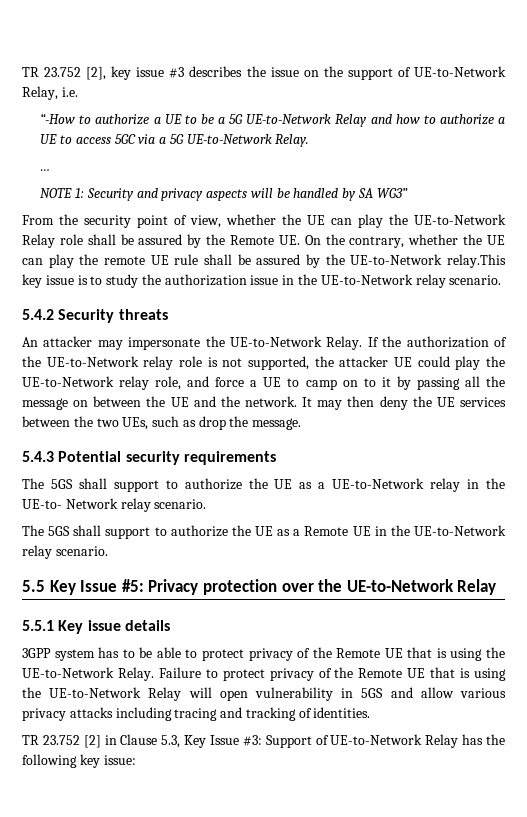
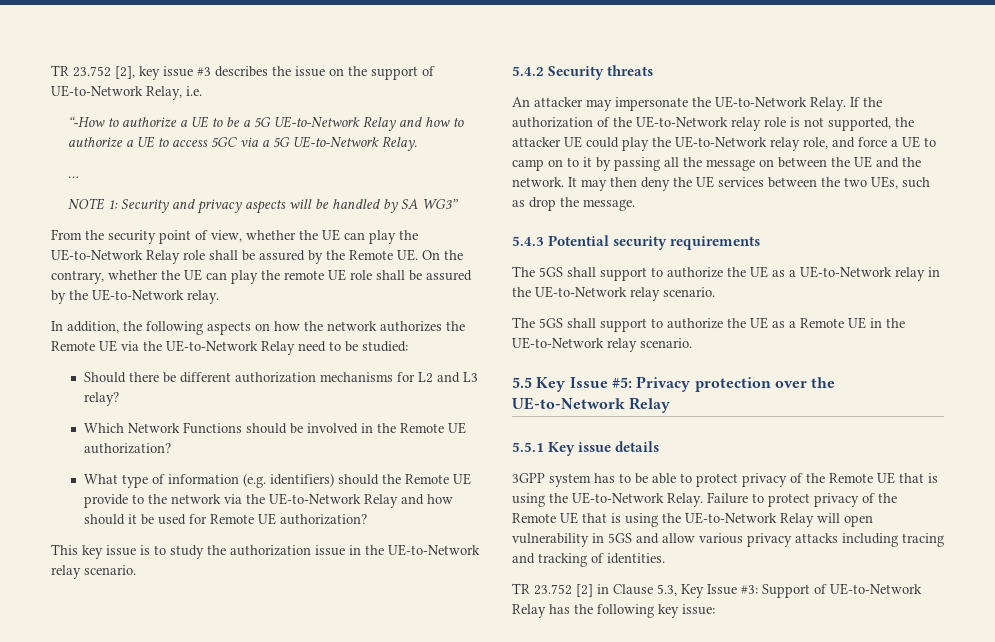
[174,254,199,265] rule -> [350,270,372,280] role
[447,254,506,268] relay.This -> [187,290,219,304] [51,321,465,335] [51,340,408,355] [83,372,478,383] [83,392,119,406] [83,422,466,434] [83,443,171,454] [83,473,471,488] [83,493,453,508] [83,513,367,525] [51,544,78,555] relay. // In addition, the following aspects on how the network authorizes the Remote UE via the UE-to-Network Relay need to be studied: // Should there be different authorization mechanisms for L2 and L3 relay? // Which Network Functions should be involved in the Remote UE authorization? // What type of information (e.g. identifiers) should the Remote UE provide to the network via the UE-to-Network Relay and how should it be used for Remote UE authorization? // This
[22,498,118,509] UE-to- Network -> [535,286,627,298] UE-to-Network

